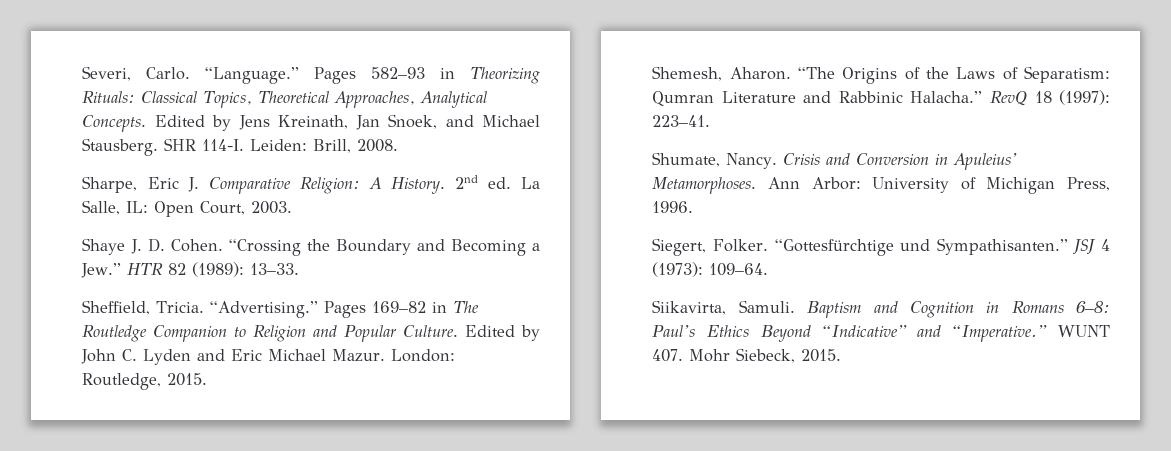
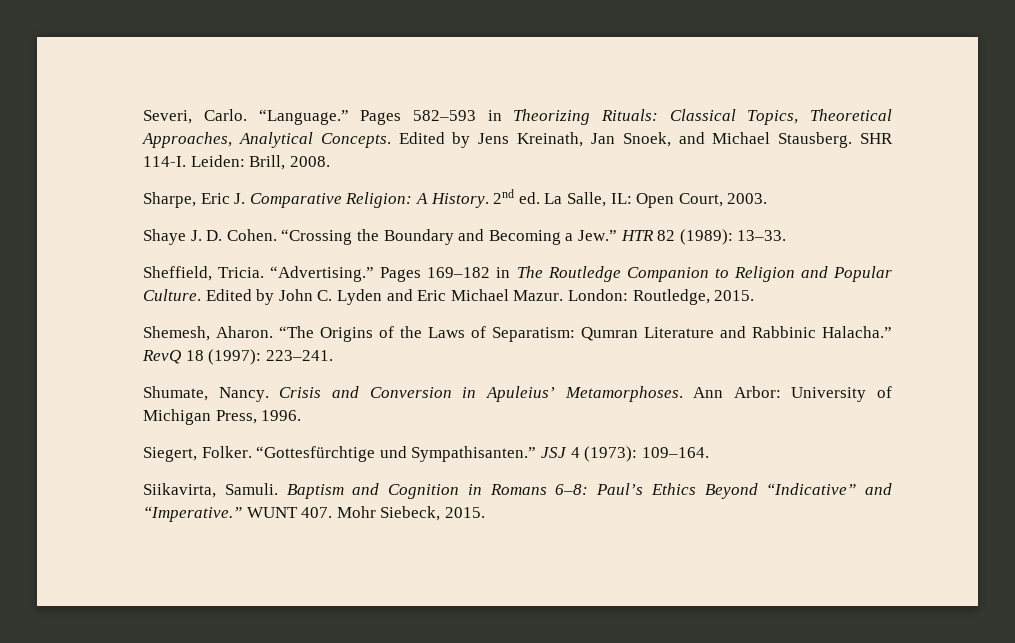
[371,67,426,79] 582–93 -> [412,110,476,121] 582–593
[372,301,427,313] 169–82 -> [427,267,491,278] 169–182
[652,115,711,127] 223–41. -> [265,350,333,361] 223–241.
[709,263,769,276] 109–64. -> [641,447,709,458] 109–164.

